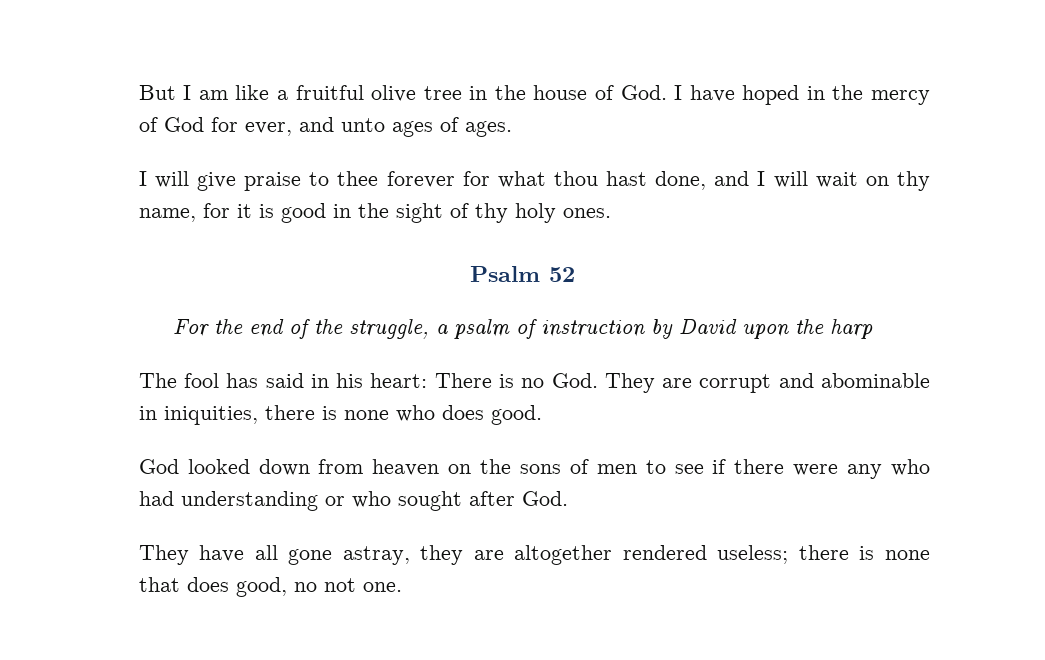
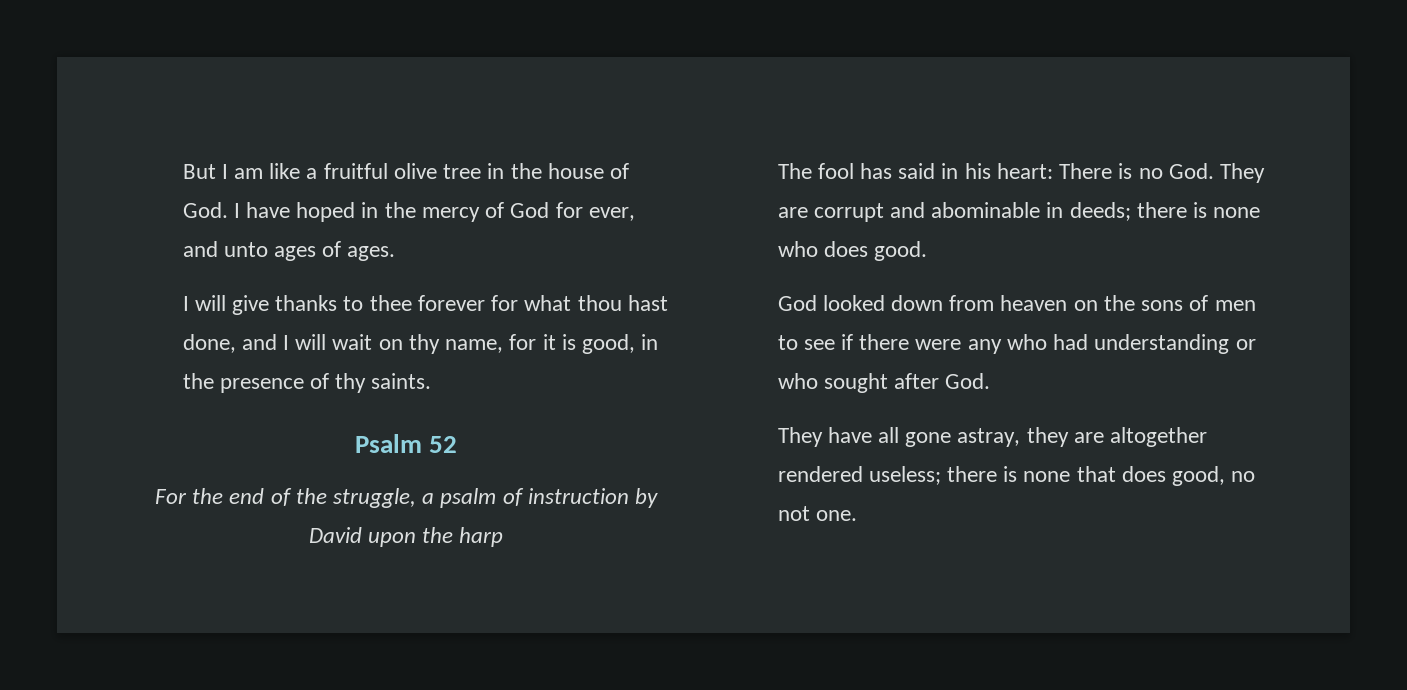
[244,172,302,191] praise -> [275,295,338,311] thanks
[280,203,443,223] good in the sight -> [581,334,659,354] [182,373,304,393] good, in the presence
[514,203,611,223] holy ones. -> [371,373,432,389] saints.
[163,406,258,425] iniquities, -> [1069,202,1131,221] deeds;

